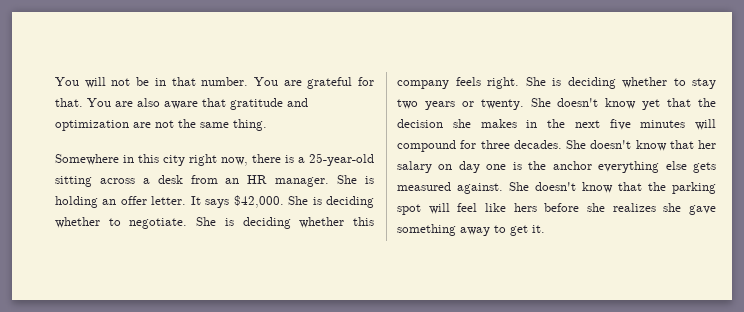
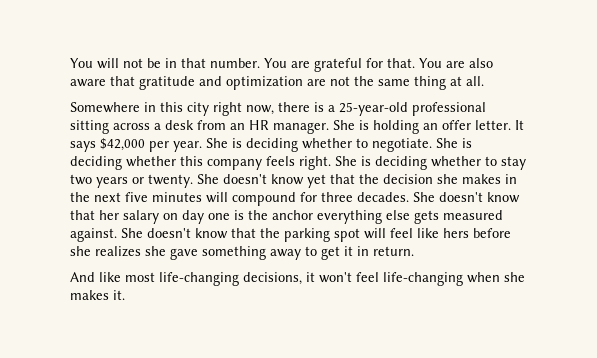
[233,119,267,131] thing. -> [414,76,484,90] thing at all.
(374, 159) none -> [412,102,486,116] professional
[233,195,284,208] $42,000. -> [100,138,202,152] $42,000 per year.
(528, 230) none -> [344,246,414,256] [70,272,525,286] [70,290,109,300] it in return. // And like most life-changing decisions, it won't feel life-changing when she makes

